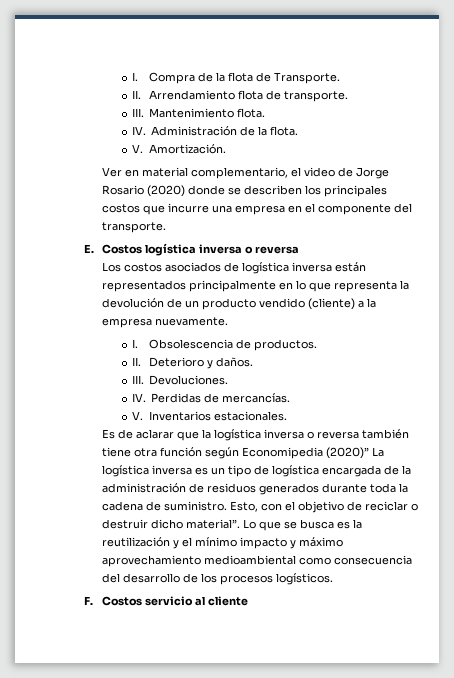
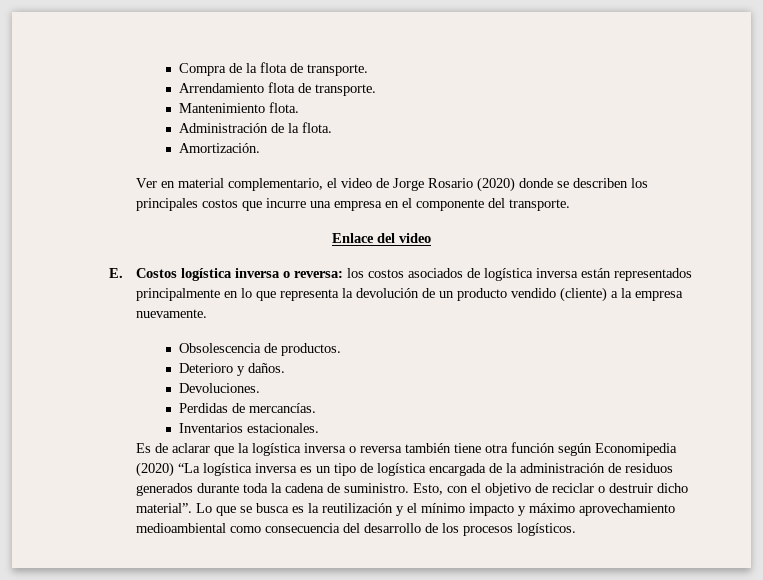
[131,72,138,81] I. -> (178, 69) none
[274,72,341,84] [131,90,141,99] Transporte. // II. -> [306,64,368,76] transporte. //
[131,108,144,117] III. -> (376, 90) none
[131,126,146,135] IV. -> (299, 107) none
[131,144,143,153] V. -> (332, 127) none
(166, 227) none -> [332,233,431,243] // Enlace del video
[254,246,299,254] [101,262,121,272] reversa // Los -> [293,268,364,278] reversa: los
[131,339,138,348] I. -> (207, 313) none
[131,357,141,366] II. -> (341, 349) none
[131,375,144,384] III. -> (285, 368) none
[131,393,146,402] IV. -> (260, 388) none
[131,411,143,420] V. -> (316, 408) none
[325,447,384,459] (2020)” La -> [135,462,200,477] (2020) “La
[83,596,248,606] // F. Costos servicio al cliente -> (576, 529) none

